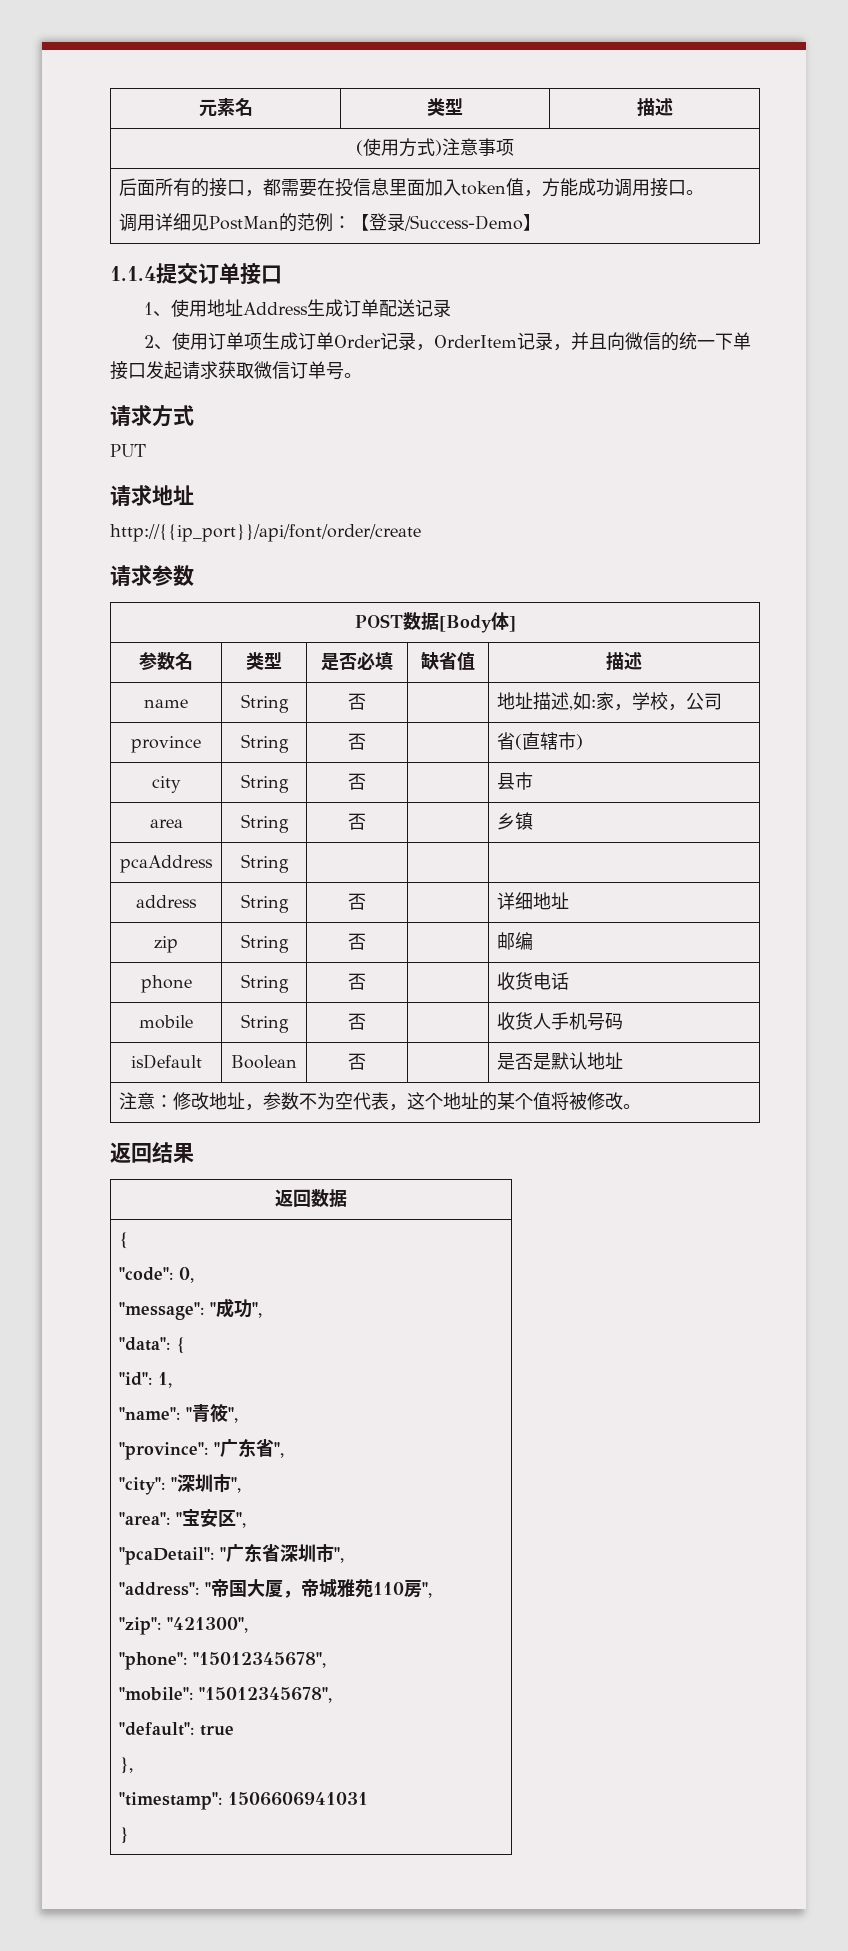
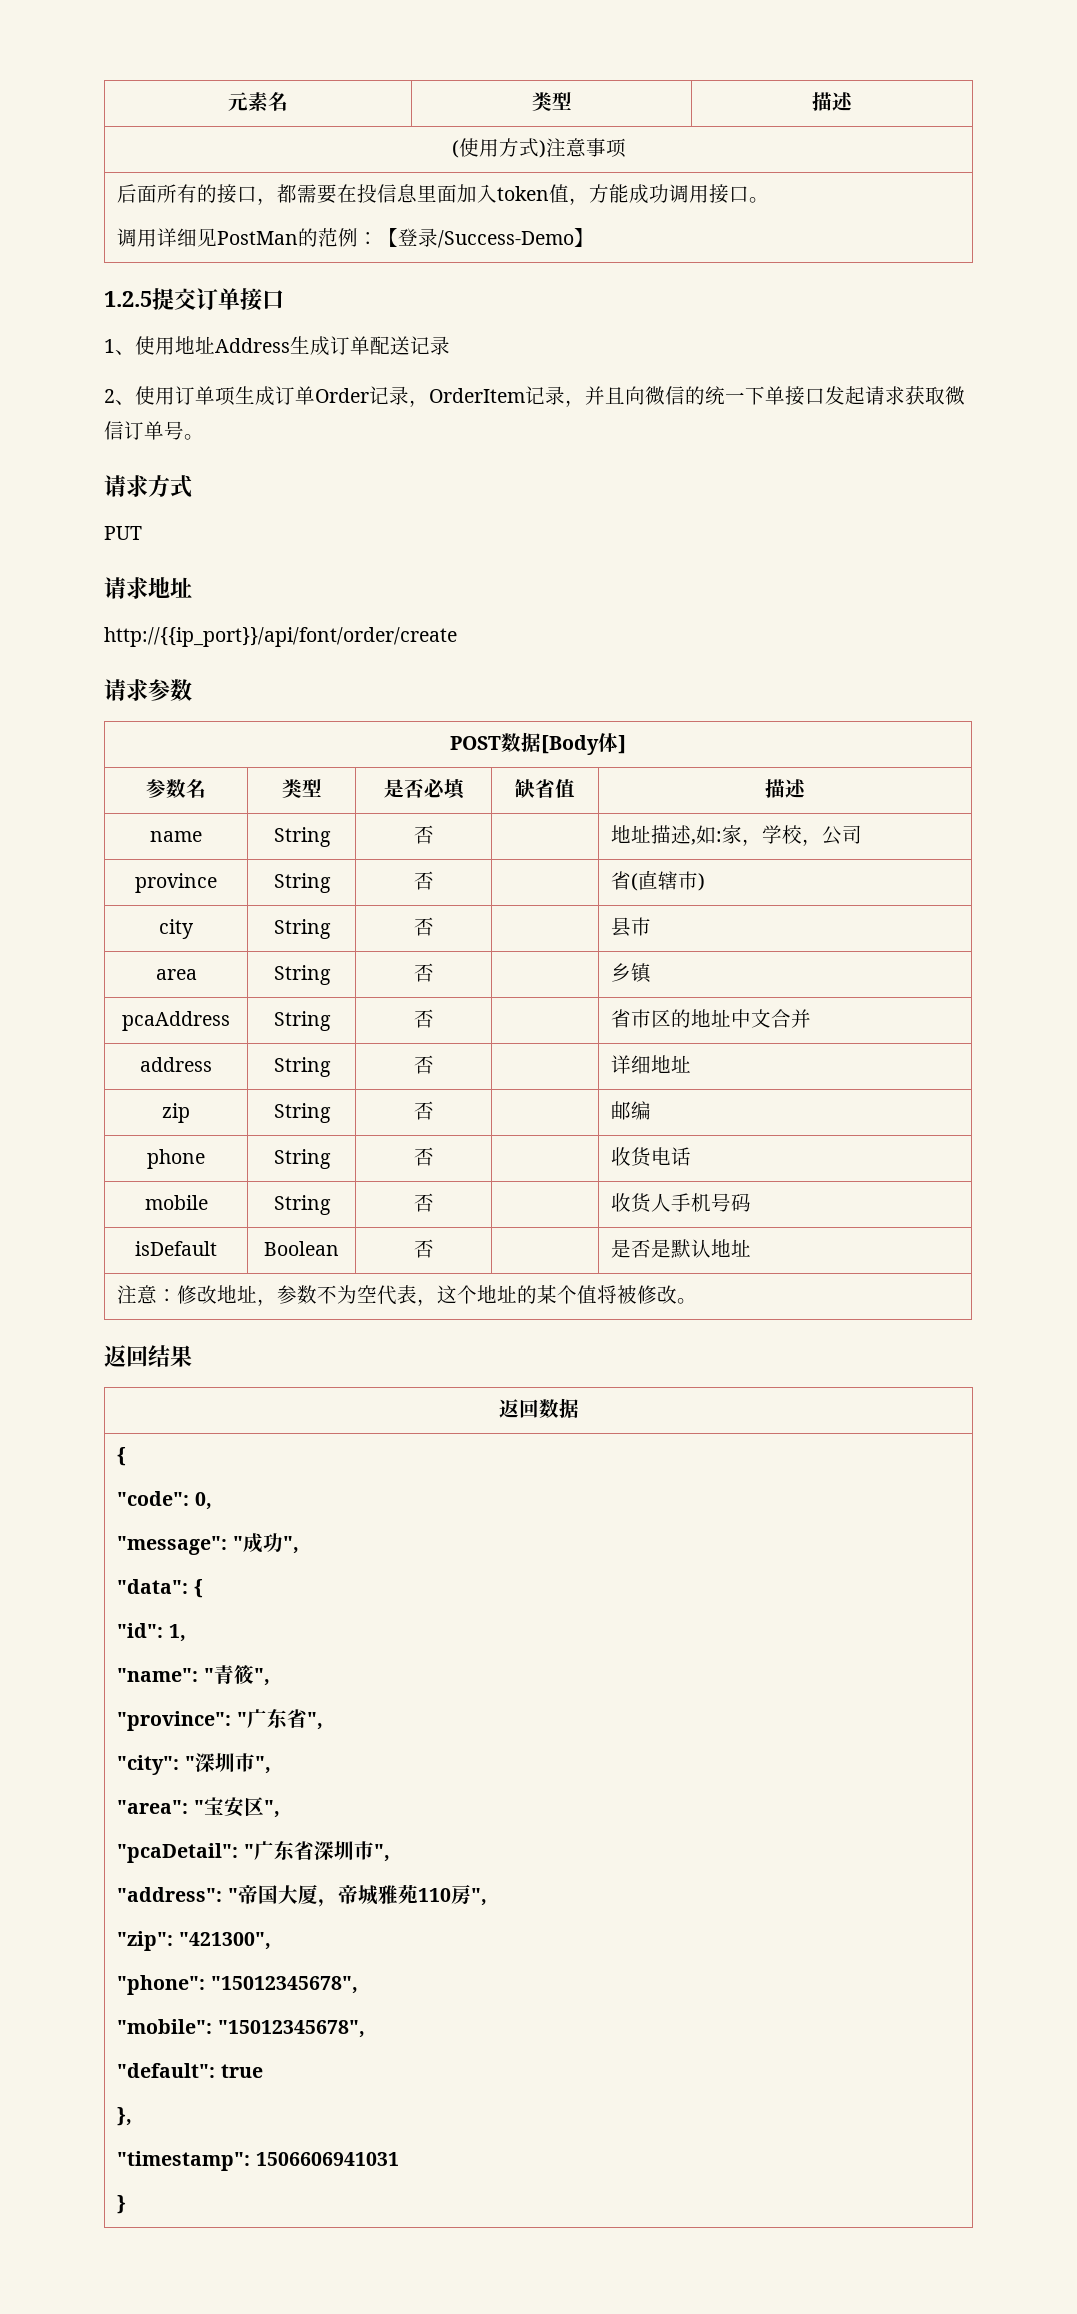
[110,266,156,281] 1.1.4 -> [104,291,152,307] 1.2.5
(289, 863) | | -> [413,1009,434,1028] [611,1009,812,1028] 否 | | 省市区的地址中文合并

